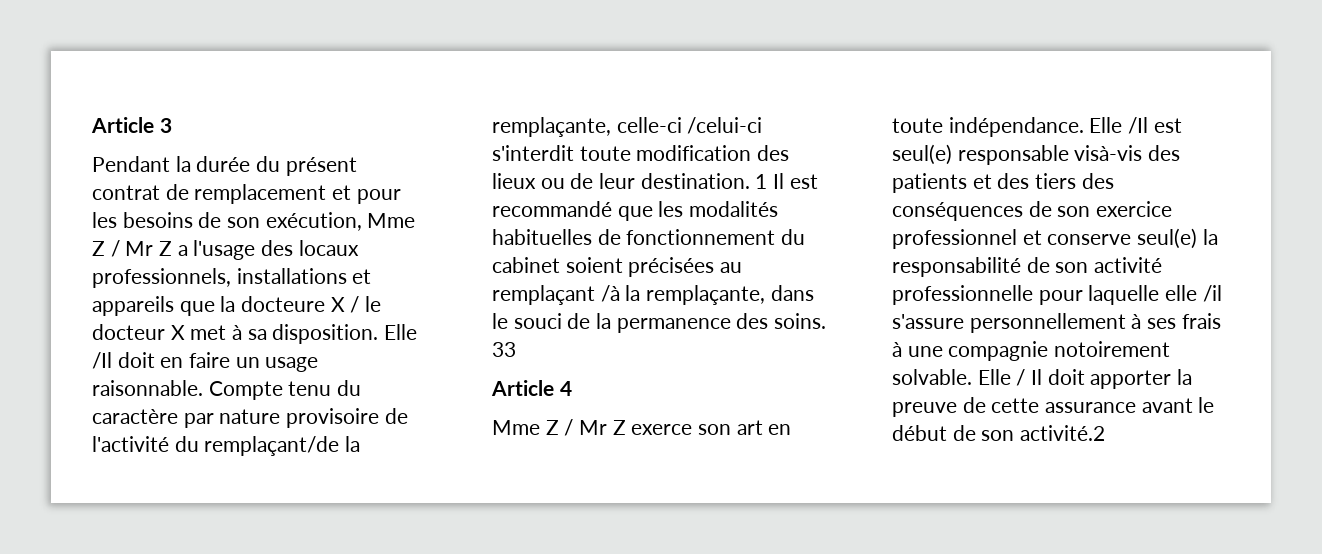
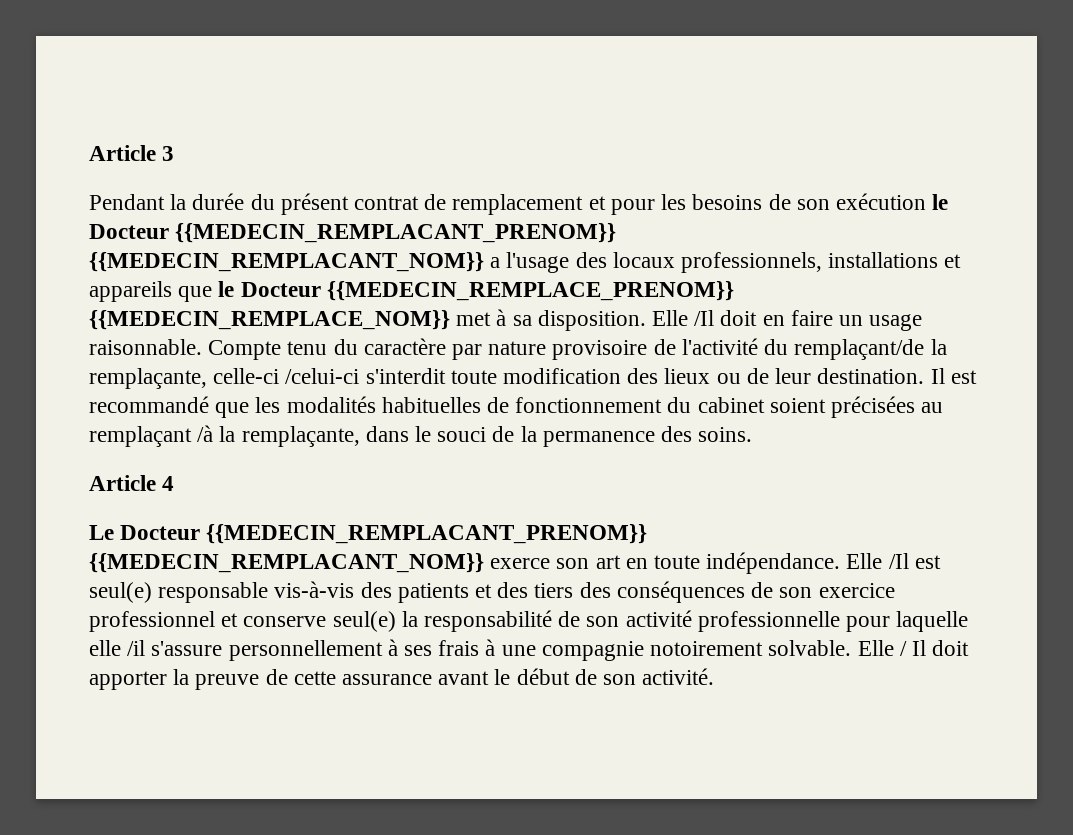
[265,212,416,231] [92,240,173,257] exécution, Mme Z / Mr Z -> [835,193,949,210] [89,223,617,243] [89,252,484,272] exécution le Docteur {{MEDECIN_REMPLACANT_PRENOM}} {{MEDECIN_REMPLACANT_NOM}}
[220,296,382,313] [92,324,185,340] la docteure X / le docteur X -> [218,281,734,301] [89,310,450,330] le Docteur {{MEDECIN_REMPLACE_PRENOM}} {{MEDECIN_REMPLACE_NOM}}
[755,174,768,189] 1 -> (925, 376) none
[492,342,516,357] 33 -> (753, 434) none
[492,419,626,436] Mme Z / Mr Z -> [89,524,648,544] [89,553,484,573] Le Docteur {{MEDECIN_REMPLACANT_PRENOM}} {{MEDECIN_REMPLACANT_NOM}}
[1074,145,1143,161] visà-vis -> [274,581,355,598] vis-à-vis
[1020,425,1106,441] activité.2 -> [642,668,715,685] activité.

